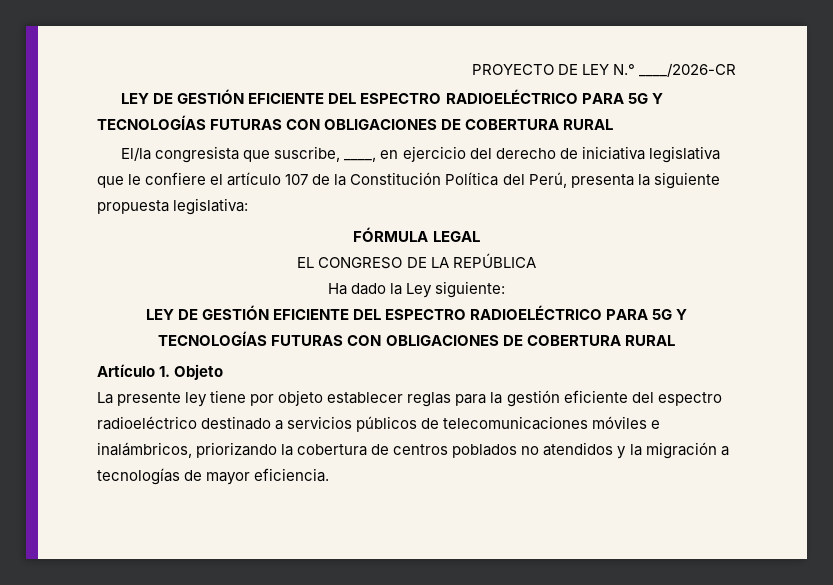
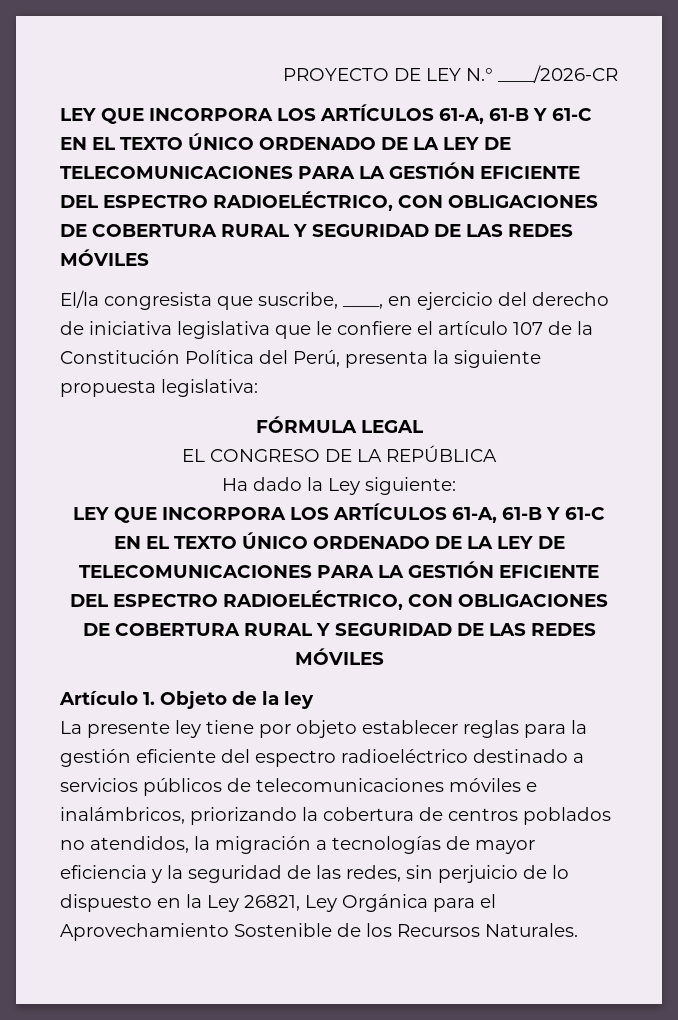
[153,89,663,104] [97,115,614,130] DE GESTIÓN EFICIENTE DEL ESPECTRO RADIOELÉCTRICO PARA 5G Y TECNOLOGÍAS FUTURAS CON OBLIGACIONES DE COBERTURA RURAL -> [101,104,592,124] [60,133,511,150] [60,162,580,179] [60,191,598,211] [60,224,573,237] [60,249,149,266] QUE INCORPORA LOS ARTÍCULOS 61-A, 61-B Y 61-C EN EL TEXTO ÚNICO ORDENADO DE LA LEY DE TELECOMUNICACIONES PARA LA GESTIÓN EFICIENTE DEL ESPECTRO RADIOELÉCTRICO, CON OBLIGACIONES DE COBERTURA RURAL Y SEGURIDAD DE LAS REDES MÓVILES
[177,305,688,320] [158,331,675,346] DE GESTIÓN EFICIENTE DEL ESPECTRO RADIOELÉCTRICO PARA 5G Y TECNOLOGÍAS FUTURAS CON OBLIGACIONES DE COBERTURA RURAL -> [114,503,605,523] [113,532,565,549] [79,561,599,578] [70,590,608,610] [82,623,596,636] [294,648,384,665] QUE INCORPORA LOS ARTÍCULOS 61-A, 61-B Y 61-C EN EL TEXTO ÚNICO ORDENADO DE LA LEY DE TELECOMUNICACIONES PARA LA GESTIÓN EFICIENTE DEL ESPECTRO RADIOELÉCTRICO, CON OBLIGACIONES DE COBERTURA RURAL Y SEGURIDAD DE LAS REDES MÓVILES
(224, 372) none -> [232,691,314,709] de la ley
[543,442,627,459] atendidos y -> [90,836,189,853] atendidos,
[254,468,330,482] eficiencia. -> [60,865,569,883] [60,894,496,912] [60,923,578,941] eficiencia y la seguridad de las redes, sin perjuicio de lo dispuesto en la Ley 26821, Ley Orgánica para el Aprovechamiento Sostenible de los Recursos Naturales.

